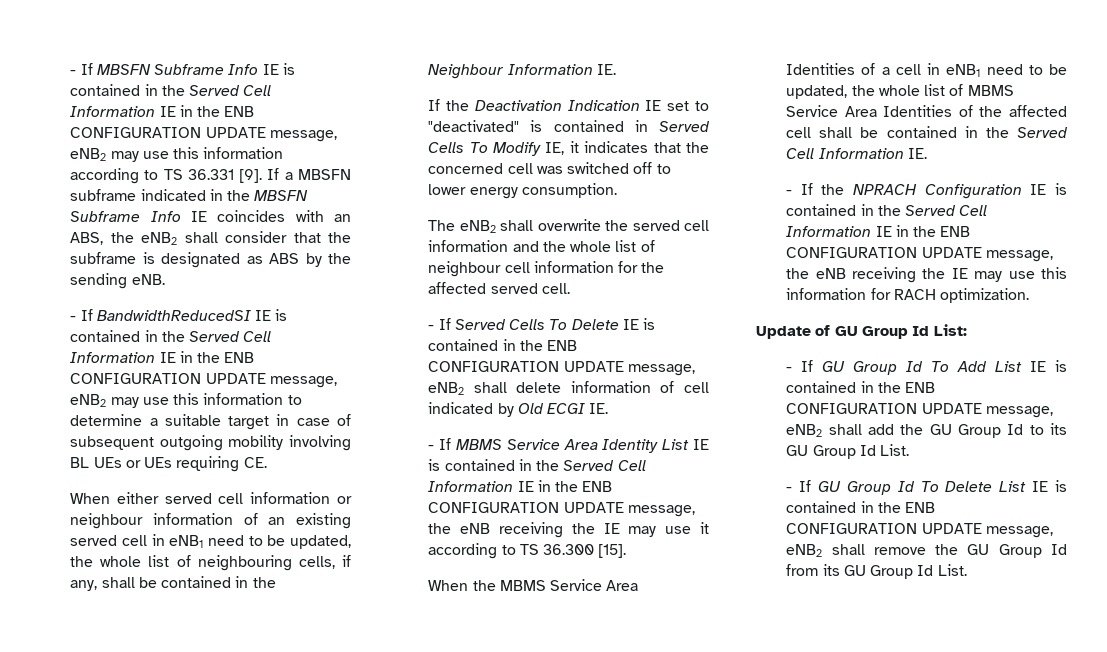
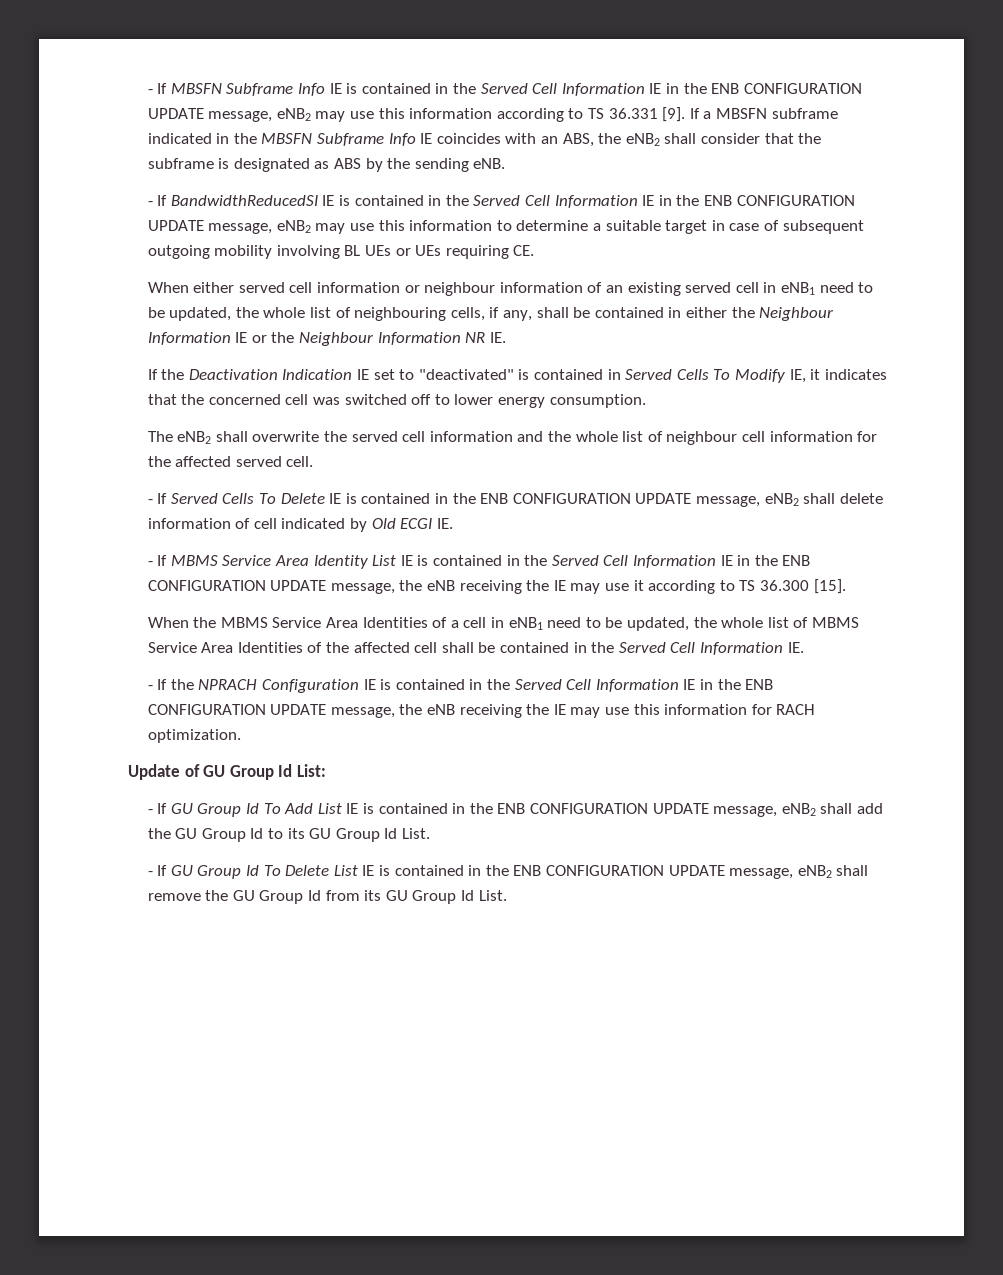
[252,577,276,588] [428,64,593,79] the Neighbour Information -> [685,307,834,321] [147,332,486,346] either the Neighbour Information IE or the Neighbour Information NR

